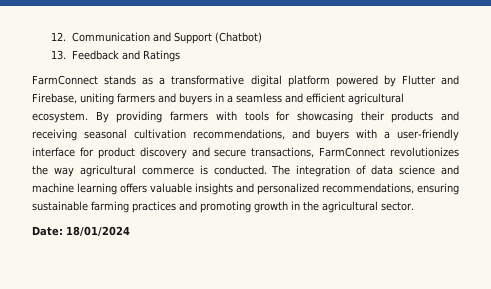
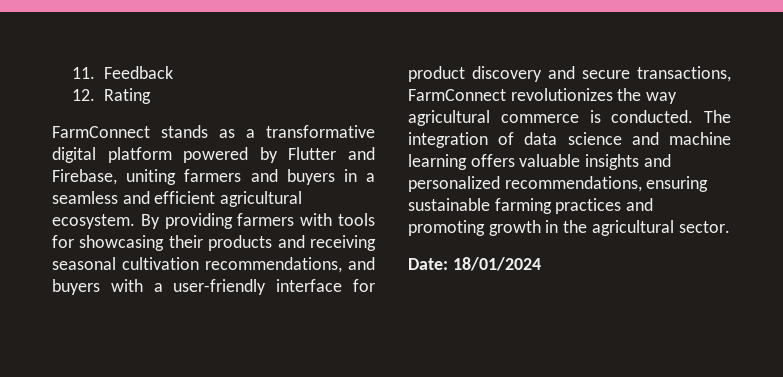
[51,32,262,44] [51,50,180,62] 12. Communication and Support (Chatbot) // 13. Feedback and Ratings -> [71,66,173,79] [71,88,151,104] 11. Feedback // 12. Rating

